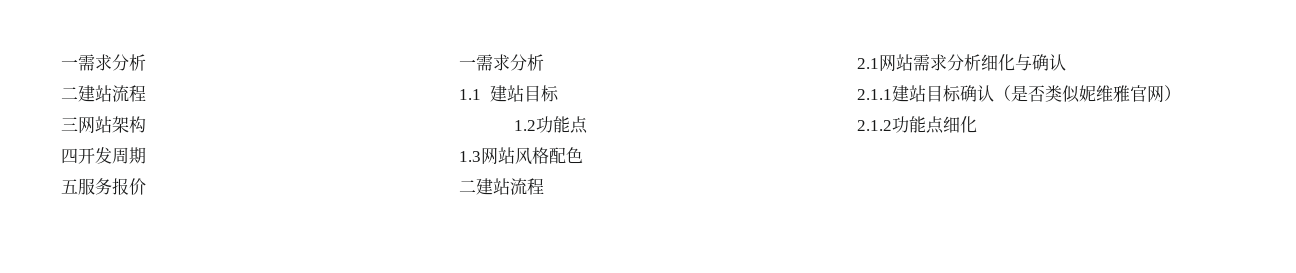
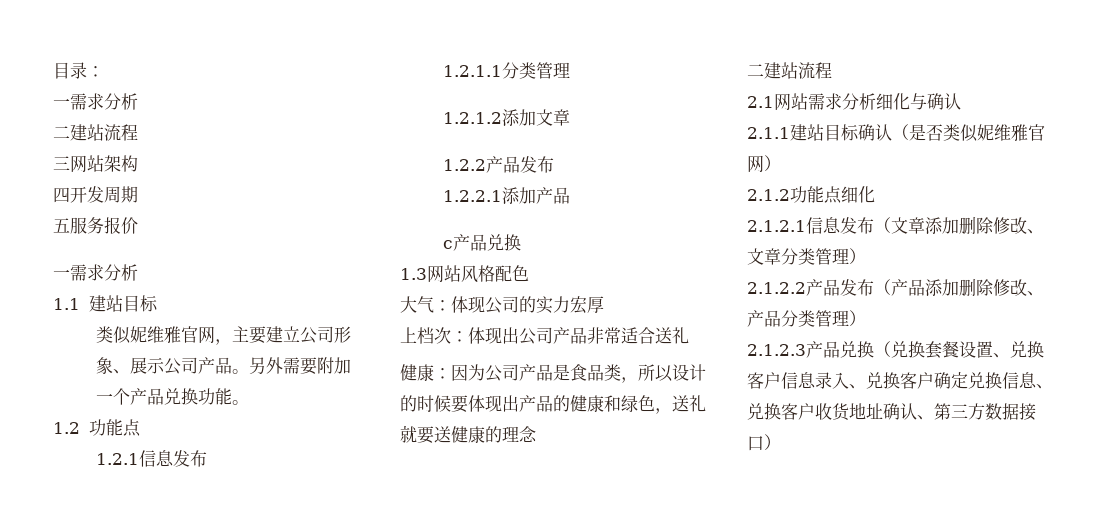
(61, 64) none -> [53,62,104,79] 目录： //
[514,116,589,134] [459,147,583,165] 1.2功能点 // 1.3网站风格配色 -> [95,326,351,345] [95,357,351,375] [95,388,249,405] [53,419,141,437] [95,450,207,467] [442,62,570,79] [442,109,570,126] [442,156,554,173] [442,187,570,204] [442,234,521,251] [400,265,529,283] [400,296,604,314] [400,327,689,345] [400,364,706,383] [400,395,706,414] [400,425,537,444] 类似妮维雅官网，主要建立公司形象、展示公司产品。另外需要附加一个产品兑换功能。 // 1.2功能点 // 1.2.1信息发布 // 1.2.1.1分类管理 // 1.2.1.2添加文章 // 1.2.2产品发布 // 1.2.2.1添加产品 // c产品兑换 // 1.3网站风格配色 // 大气：体现公司的实力宏厚 // 上档次：体现出公司产品非常适合送礼 // 健康：因为公司产品是食品类，所以设计的时候要体现出产品的健康和绿色，送礼就要送健康的理念
(977, 124) none -> [747,216,1044,234] [747,248,866,265] [747,278,1044,296] [747,310,866,327] [747,341,1044,359] [747,372,1053,389] [747,403,1036,421] [747,434,781,451] // 2.1.2.1信息发布（文章添加删除修改、文章分类管理） // 2.1.2.2产品发布（产品添加删除修改、产品分类管理） // 2.1.2.3产品兑换（兑换套餐设置、兑换客户信息录入、兑换客户确定兑换信息、兑换客户收货地址确认、第三方数据接口）

